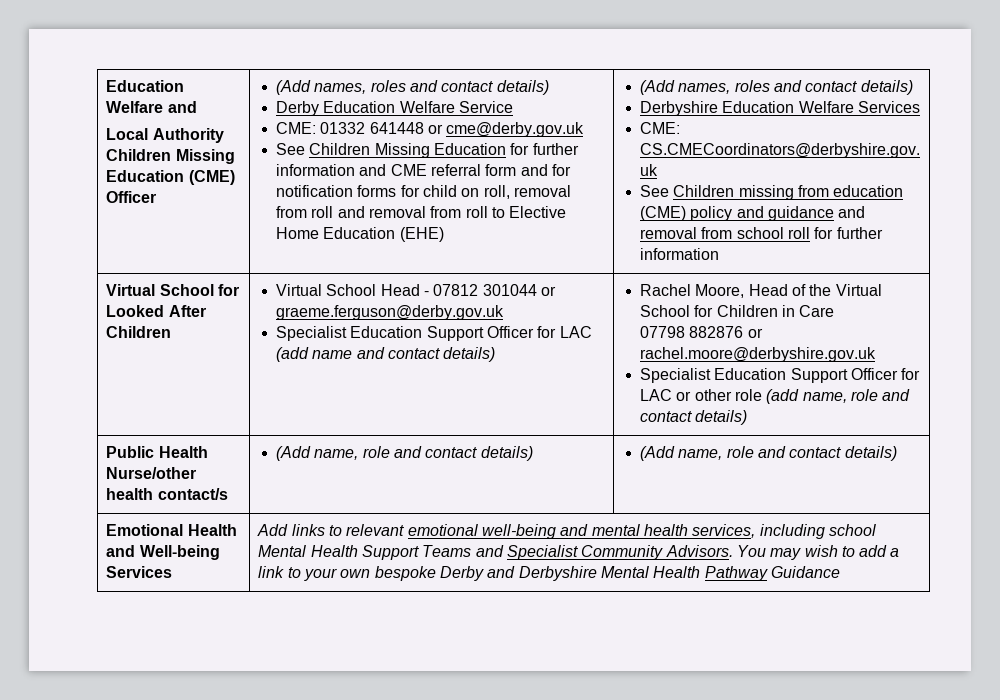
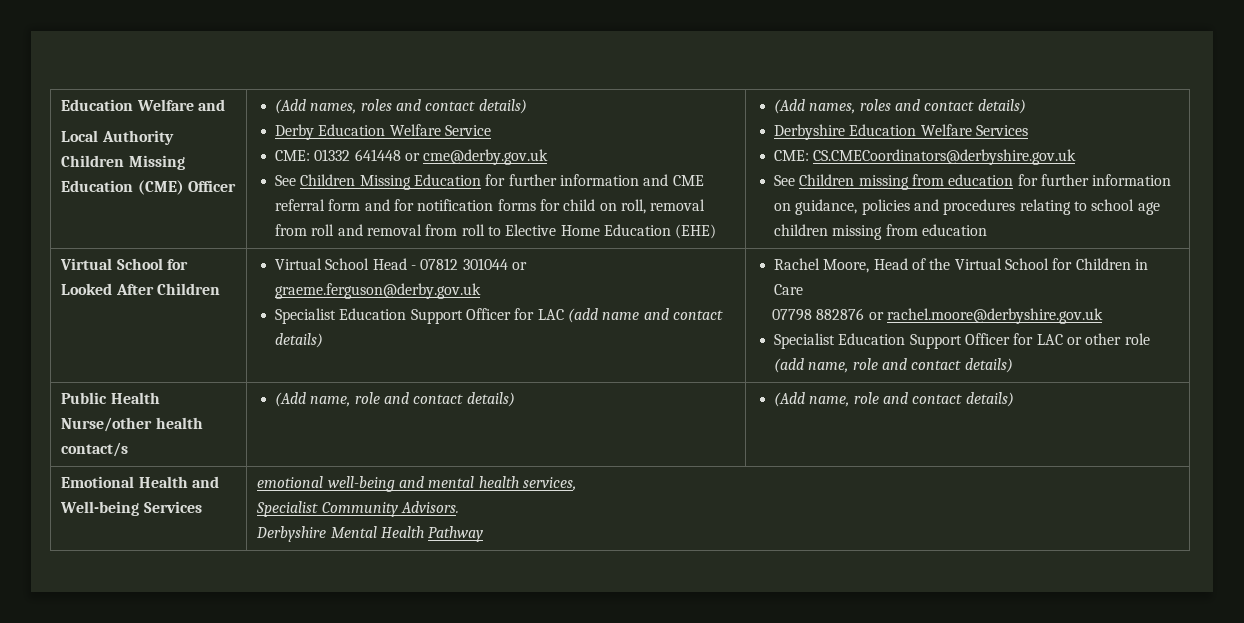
[639,206,866,221] [639,227,883,239] [639,248,719,260] (CME) policy and guidance and removal from school roll for further information -> [1017,174,1172,186] [774,199,1160,215] [774,224,988,240] for further information on guidance, policies and procedures relating to school age children missing from education
[257,524,405,536] Add links to relevant -> (202, 507) none
[759,524,876,539] [258,545,900,560] [258,566,516,581] including school Mental Health Support Teams and Specialist Community Advisors. You may wish to add a link to your own bespoke Derby and -> [256,501,460,517] // Specialist Community Advisors. //
[770,566,840,578] Guidance -> (484, 534) none

